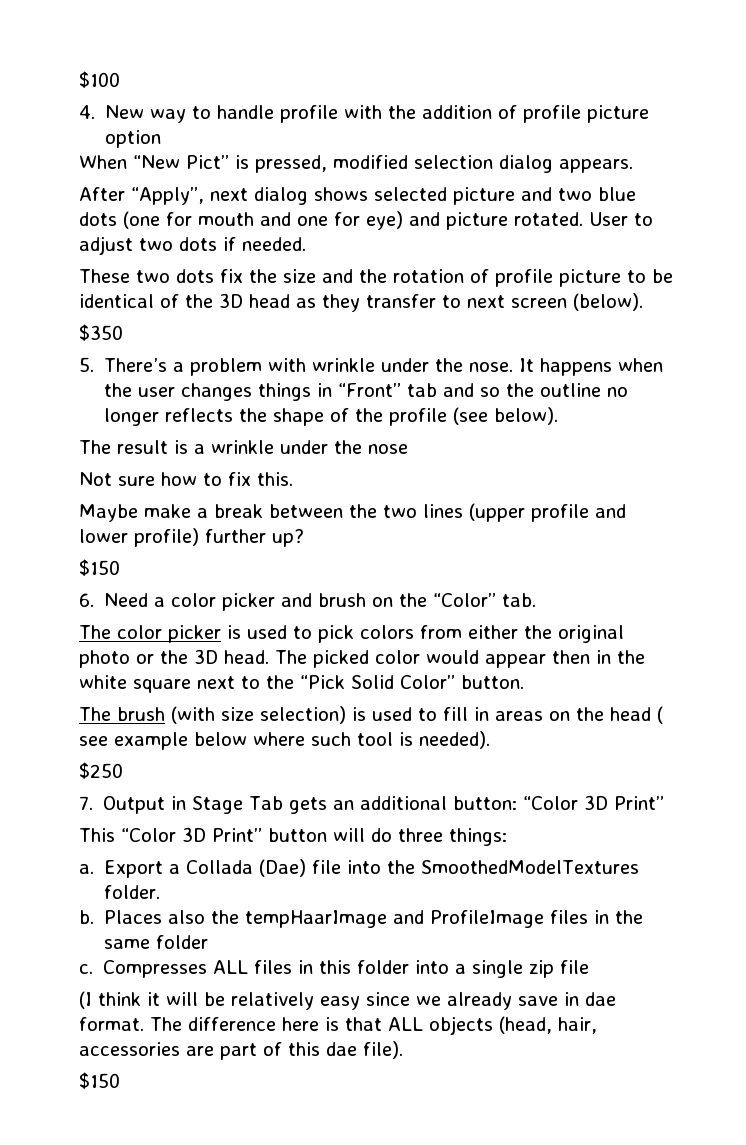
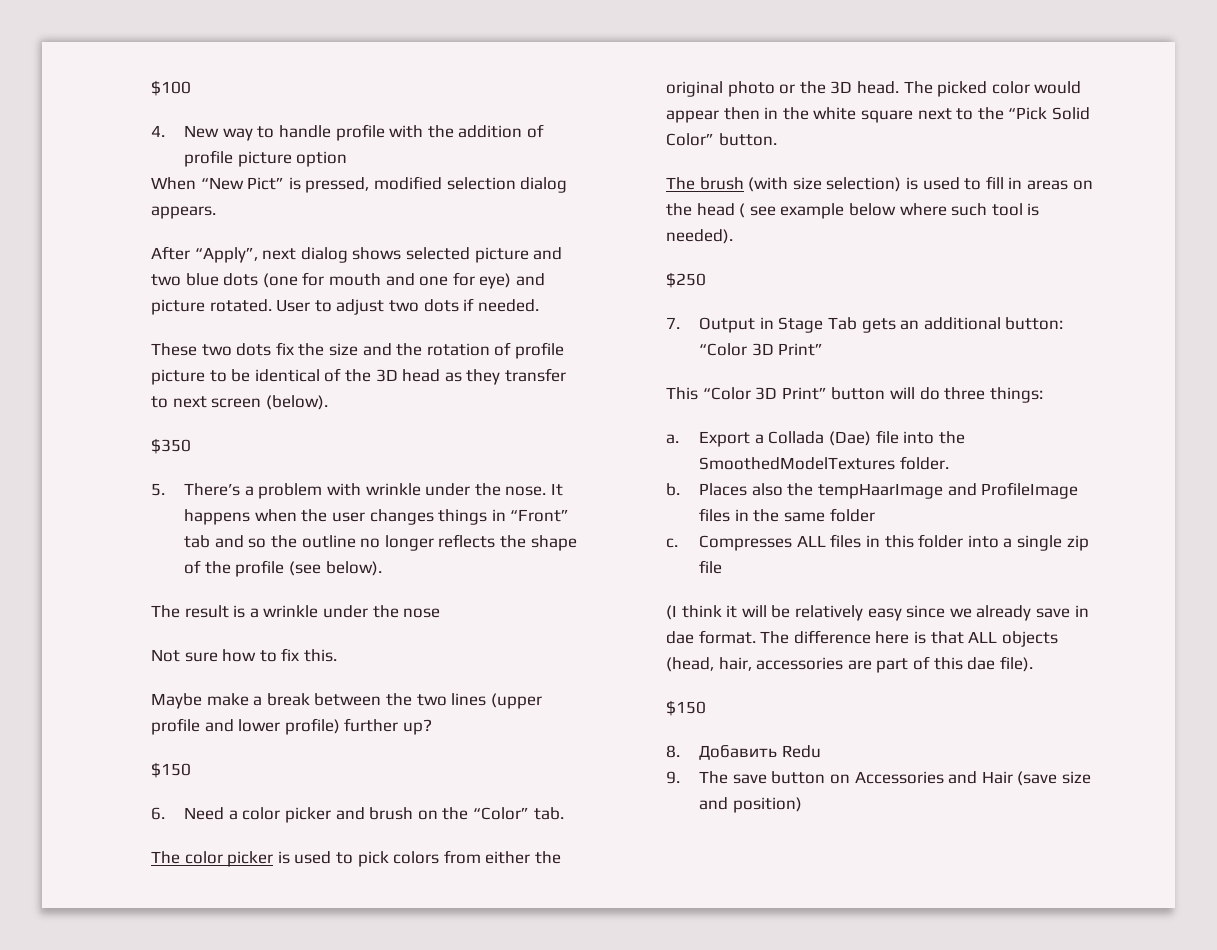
(120, 1080) none -> [666,745,821,760] [666,771,1091,786] [699,797,802,813] // 8. Добавить Redu // 9. The save button on Accessories and Hair (save size and position)

